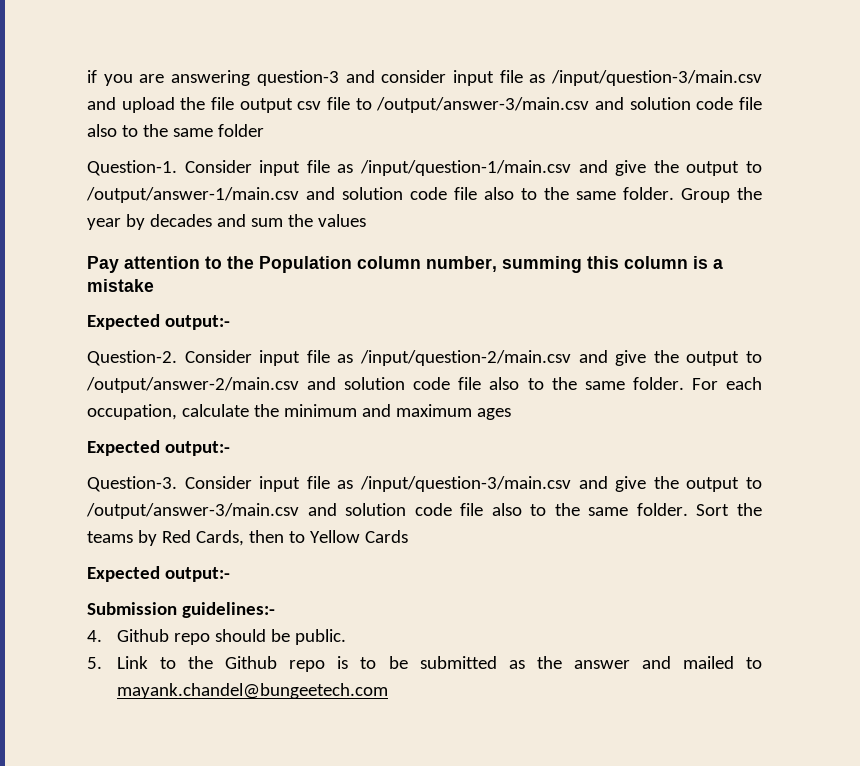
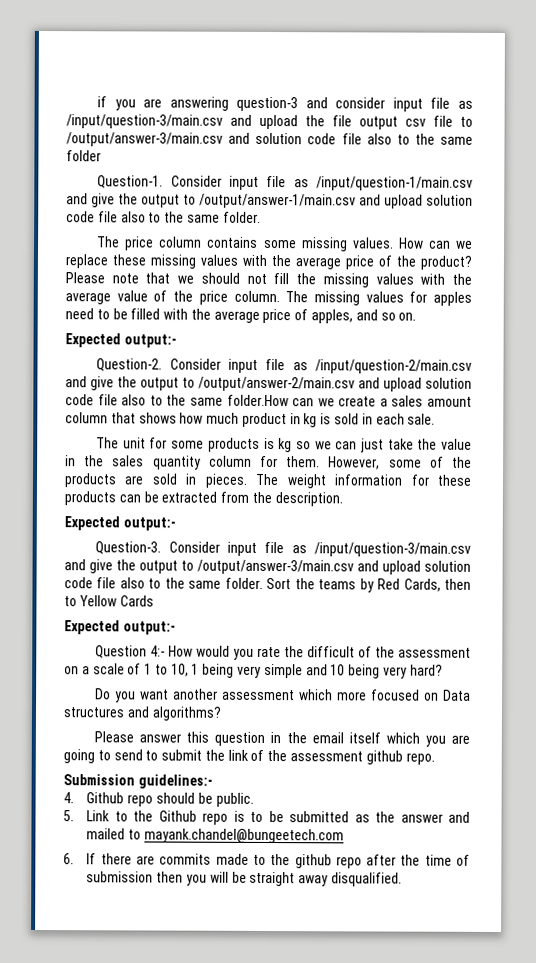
[342,187,762,203] [87,214,366,230] [87,256,723,273] [87,279,154,292] solution code file also to the same folder. Group the year by decades and sum the values // Pay attention to the Population column number, summing this column is a mistake -> [384,194,473,209] [66,211,261,223] [97,236,474,252] [65,254,472,270] [65,272,472,288] [65,290,472,306] [65,308,417,324] upload solution code file also to the same folder. // The price column contains some missing values. How can we replace these missing values with the average price of the product? Please note that we should not fill the missing values with the average value of the price column. The missing values for apples need to be filled with the average price of apples, and so on.
[344,377,763,390] [87,404,511,420] solution code file also to the same folder. For each occupation, calculate the minimum and maximum ages -> [383,377,472,392] [65,394,472,407] [65,412,436,428] [96,437,472,453] [65,455,472,470] [64,473,473,489] [64,491,343,507] upload solution code file also to the same folder.How can we create a sales amount column that shows how much product in kg is sold in each sale. // The unit for some products is kg so we can just take the value in the sales quantity column for them. However, some of the products are sold in pieces. The weight information for these products can be extracted from the description.
(337, 509) none -> [382,560,421,575] upload
(230, 574) none -> [95,645,471,660] [64,663,443,679] [95,688,471,703] [63,706,222,721] [94,731,470,747] [63,749,435,765] // Question 4:- How would you rate the difficult of the assessment on a scale of 1 to 10, 1 being very simple and 10 being very hard? // Do you want another assessment which more focused on Data structures and algorithms? // Please answer this question in the email itself which you are going to send to submit the link of the assessment github repo.
(388, 691) none -> [63,853,471,869] [86,871,402,887] // 6. If there are commits made to the github repo after the time of submission then you will be straight away disqualified.

